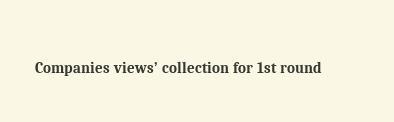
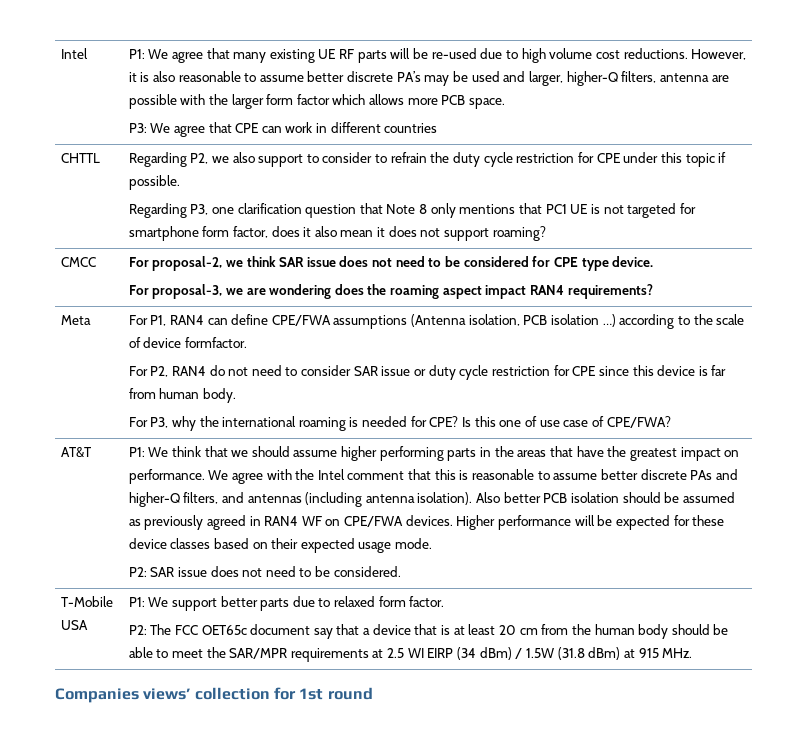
(35, 68) none -> [60,48,88,59] [128,48,747,63] [128,71,729,86] [128,94,506,109] [128,122,438,137] [60,153,100,163] [128,152,727,167] [128,175,180,190] [128,203,696,218] [128,226,546,241] [60,257,96,267] [128,256,654,271] [128,284,653,299] [60,315,91,325] [128,314,745,329] [128,337,247,348] [128,365,727,380] [128,388,236,403] [128,416,671,431] [60,447,91,457] [128,446,740,461] [128,469,738,484] [128,492,735,507] [128,515,725,530] [128,538,433,553] [128,566,401,577] [60,596,113,607] [60,620,88,630] [128,596,445,611] [128,624,729,639] [128,647,693,662] Intel | P1: We agree that many existing UE RF parts will be re-used due to high volume cost reductions. However, it is also reasonable to assume better discrete PA’s may be used and larger, higher-Q filters, antenna are possible with the larger form factor which allows more PCB space. // P3: We agree that CPE can work in different countries // CHTTL | Regarding P2, we also support to consider to refrain the duty cycle restriction for CPE under this topic if possible. // Regarding P3, one clarification question that Note 8 only mentions that PC1 UE is not targeted for smartphone form factor, does it also mean it does not support roaming? // CMCC | For proposal-2, we think SAR issue does not need to be considered for CPE type device. // For proposal-3, we are wondering does the roaming aspect impact RAN4 requirements? // Meta | For P1, RAN4 can define CPE/FWA assumptions (Antenna isolation, PCB isolation …) according to the scale of device formfactor. // For P2, RAN4 do not need to consider SAR issue or duty cycle restriction for CPE since this device is far from human body. // For P3, why the international roaming is needed for CPE? Is this one of use case of CPE/FWA? // AT&T | P1: We think that we should assume higher performing parts in the areas that have the greatest impact on performance. We agree with the Intel comment that this is reasonable to assume better discrete PAs and higher-Q filters, and antennas (including antenna isolation). Also better PCB isolation should be assumed as previously agreed in RAN4 WF on CPE/FWA devices. Higher performance will be expected for these device classes based on their expected usage mode. // P2: SAR issue does not need to be considered. // T-Mobile USA | P1: We support better parts due to relaxed form factor. // P2: The FCC OET65c document say that a device that is at least 20 cm from the human body should be able to meet the SAR/MPR requirements at 2.5 WI EIRP (34 dBm) / 1.5W (31.8 dBm) at 915 MHz. //

